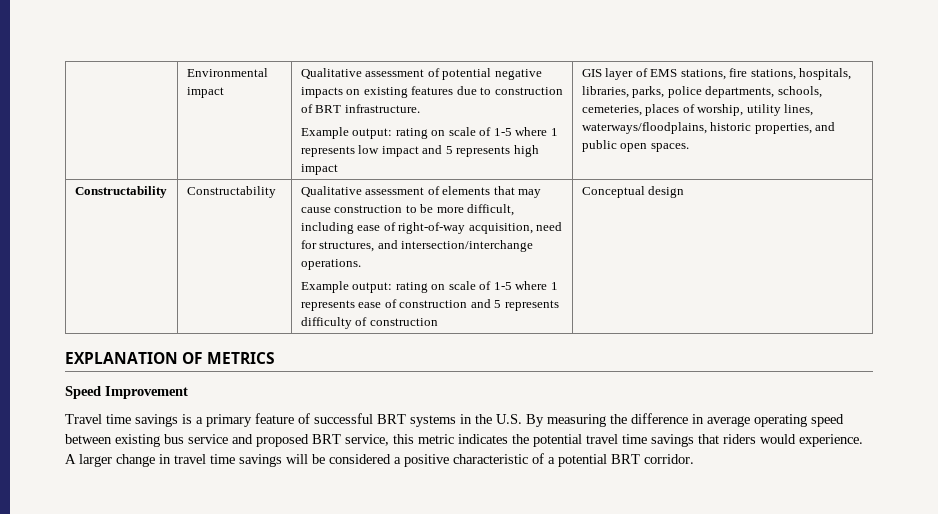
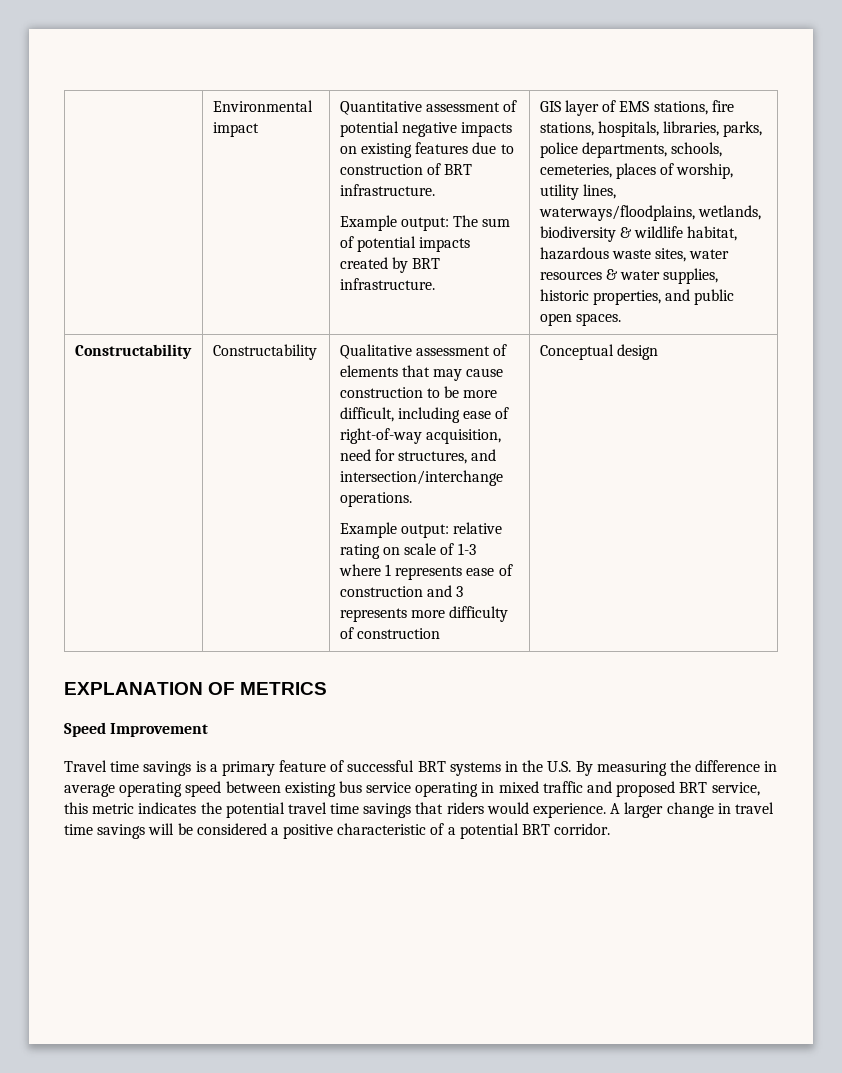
[300,68,362,79] Qualitative -> [339,101,422,115] Quantitative
[395,127,558,139] [300,145,539,157] [300,164,338,175] rating on scale of 1-5 where 1 represents low impact and 5 represents high impact -> [453,215,511,227] [339,236,471,252] [339,257,441,273] [339,278,435,290] The sum of potential impacts created by BRT infrastructure.
(707, 128) none -> [698,205,762,220] [539,226,738,242] [539,247,730,262] [539,268,719,284] wetlands, biodiversity & wildlife habitat, hazardous waste sites, water resources & water supplies,
[395,281,512,293] rating on scale of 1-5 -> [453,522,503,534] [339,543,476,559] relative rating on scale of 1-3
[494,300,559,311] 5 represents -> [456,586,464,597] [339,608,446,622] 3 represents more
(228, 439) none -> [415,781,583,797] operating in mixed traffic

